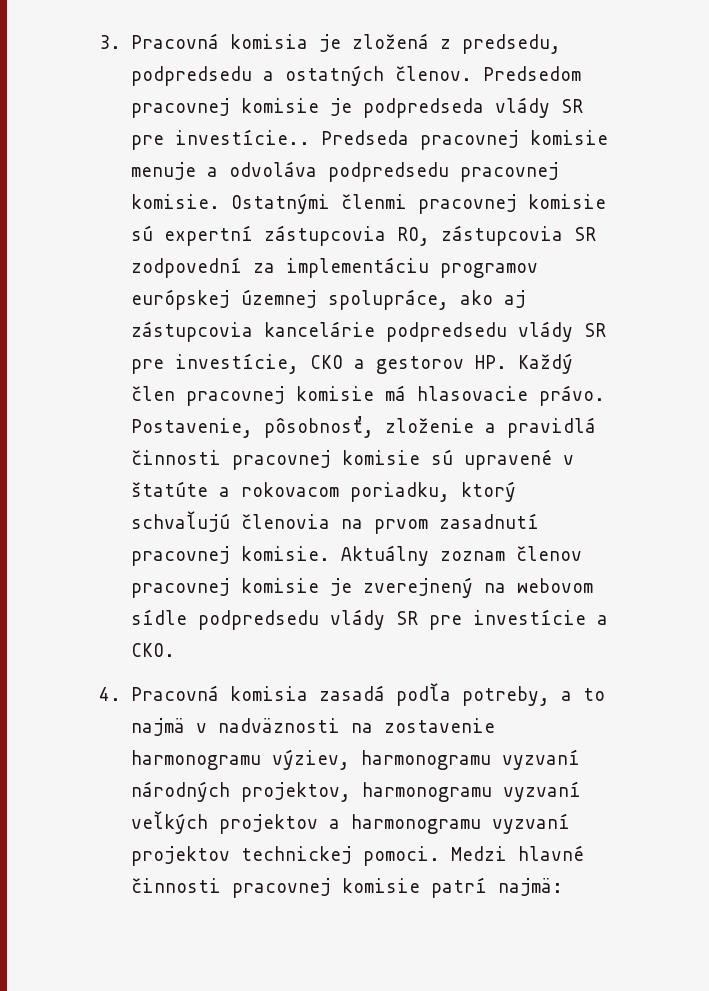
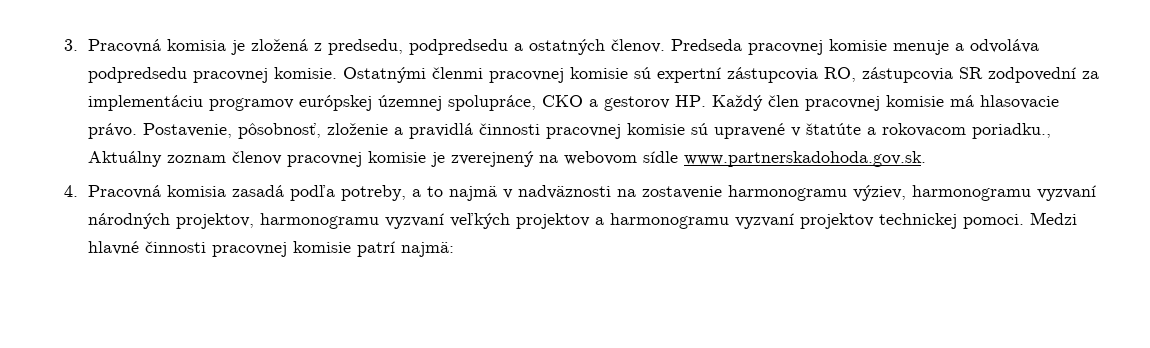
[482,66,581,81] [130,97,583,118] [130,129,310,150] Predsedom pracovnej komisie je podpredseda vlády SR pre investície.. -> (666, 46) none
[459,290,526,308] [130,321,606,342] [130,353,299,374] ako aj zástupcovia kancelárie podpredsedu vlády SR pre investície, -> (537, 103) none
[349,481,516,502] [130,511,539,534] [130,546,330,566] poriadku, ktorý schvaľujú členovia na prvom zasadnutí pracovnej komisie. -> [972,123,1052,139] poriadku.,
[197,609,608,630] [130,643,175,657] podpredsedu vlády SR pre investície a CKO. -> [684,151,927,167] www.partnerskadohoda.gov.sk.

